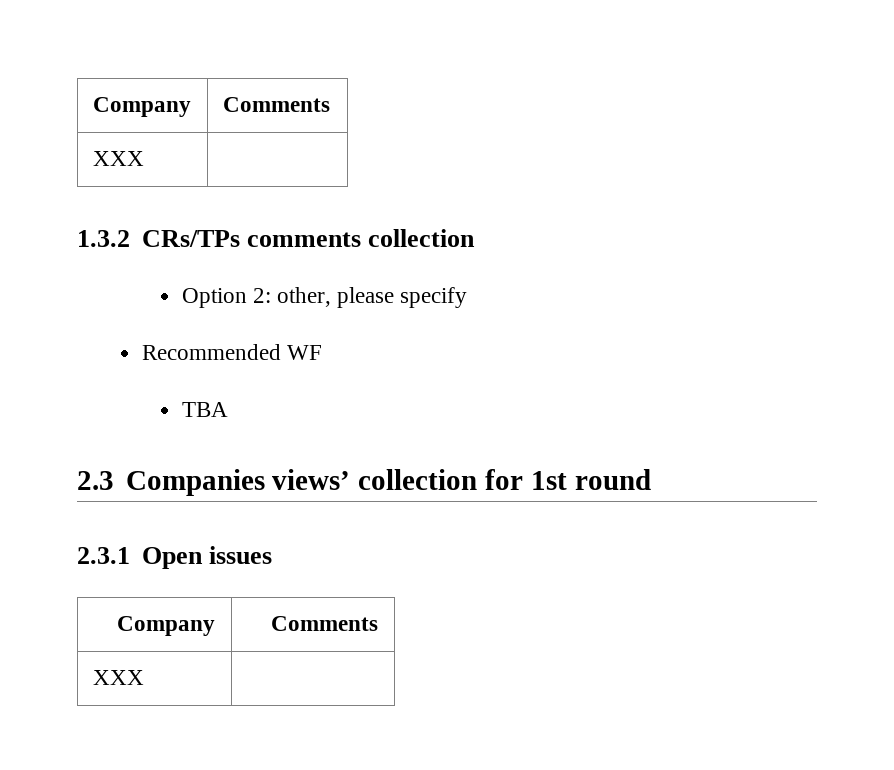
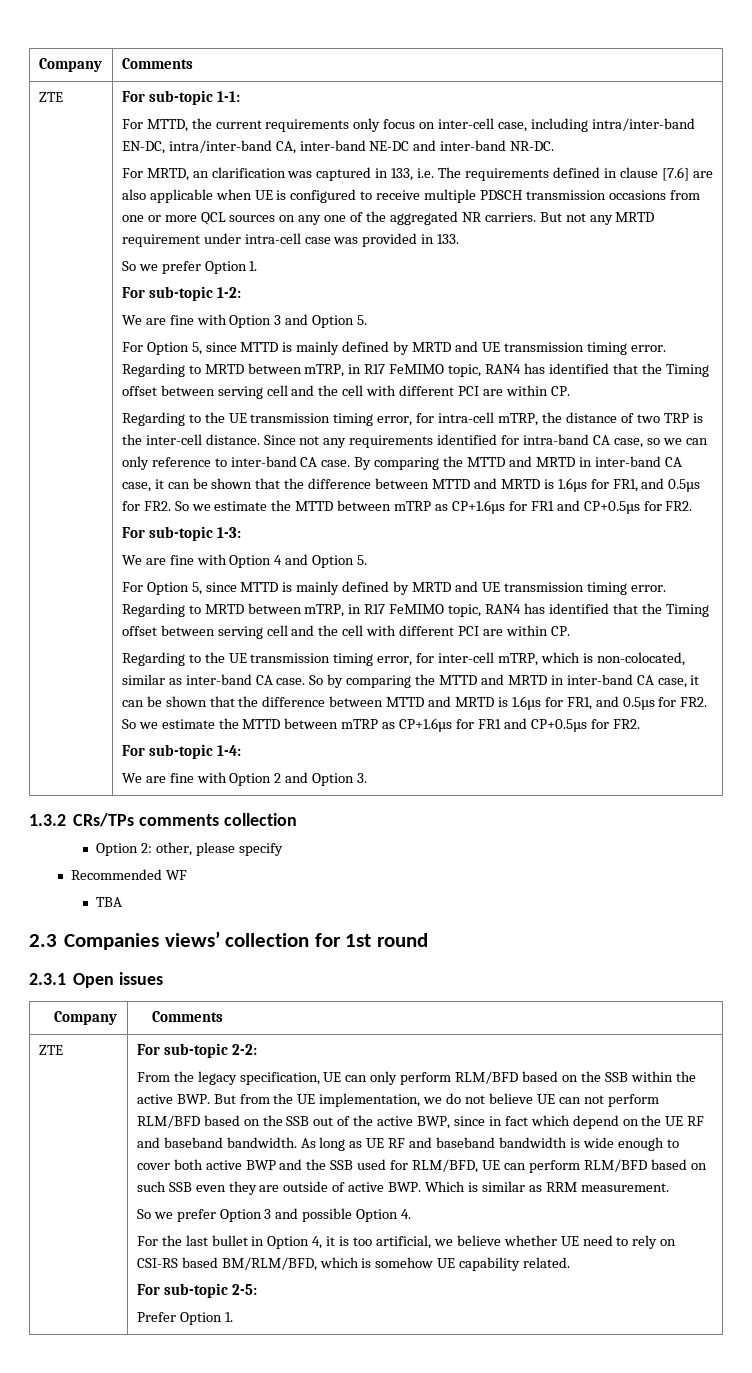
[92,97,191,117] [222,97,330,112] [92,151,144,166] Company | Comments // XXX | -> [38,58,102,72] [121,58,193,69] [38,92,63,102] [121,90,240,105] [121,118,695,132] [121,140,555,154] [121,167,713,181] [121,189,700,203] [121,211,655,225] [121,233,460,247] [121,261,258,274] [121,286,241,301] [121,314,368,328] [121,341,666,355] [121,363,709,377] [121,385,570,399] [121,412,703,426] [121,434,708,448] [121,456,682,470] [121,478,701,492] [121,500,693,514] [121,526,241,541] [121,554,368,568] [121,581,666,595] [121,603,709,617] [121,625,570,639] [121,652,685,666] [121,674,700,688] [121,696,708,710] [121,718,640,732] [121,744,241,759] [121,772,368,786] Company | Comments // ZTE | For sub-topic 1-1: // For MTTD, the current requirements only focus on inter-cell case, including intra/inter-band EN-DC, intra/inter-band CA, inter-band NE-DC and inter-band NR-DC. // For MRTD, an clarification was captured in 133, i.e. The requirements defined in clause [7.6] are also applicable when UE is configured to receive multiple PDSCH transmission occasions from one or more QCL sources on any one of the aggregated NR carriers. But not any MRTD requirement under intra-cell case was provided in 133. // So we prefer Option 1. // For sub-topic 1-2: // We are fine with Option 3 and Option 5. // For Option 5, since MTTD is mainly defined by MRTD and UE transmission timing error. Regarding to MRTD between mTRP, in R17 FeMIMO topic, RAN4 has identified that the Timing offset between serving cell and the cell with different PCI are within CP. // Regarding to the UE transmission timing error, for intra-cell mTRP, the distance of two TRP is the inter-cell distance. Since not any requirements identified for intra-band CA case, so we can only reference to inter-band CA case. By comparing the MTTD and MRTD in inter-band CA case, it can be shown that the difference between MTTD and MRTD is 1.6µs for FR1, and 0.5µs for FR2. So we estimate the MTTD between mTRP as CP+1.6µs for FR1 and CP+0.5µs for FR2. // For sub-topic 1-3: // We are fine with Option 4 and Option 5. // For Option 5, since MTTD is mainly defined by MRTD and UE transmission timing error. Regarding to MRTD between mTRP, in R17 FeMIMO topic, RAN4 has identified that the Timing offset between serving cell and the cell with different PCI are within CP. // Regarding to the UE transmission timing error, for inter-cell mTRP, which is non-colocated, similar as inter-band CA case. So by comparing the MTTD and MRTD in inter-band CA case, it can be shown that the difference between MTTD and MRTD is 1.6µs for FR1, and 0.5µs for FR2. So we estimate the MTTD between mTRP as CP+1.6µs for FR1 and CP+0.5µs for FR2. // For sub-topic 1-4: // We are fine with Option 2 and Option 3.
[92,670,144,685] XXX | -> [38,1045,63,1055] [136,1043,257,1058] [136,1071,696,1085] [136,1093,659,1107] [136,1115,705,1129] [136,1137,679,1151] [136,1159,707,1173] [136,1181,669,1195] [136,1208,412,1222] [136,1235,677,1249] [136,1257,571,1271] [136,1283,257,1298] [136,1312,233,1325] ZTE | For sub-topic 2-2: // From the legacy specification, UE can only perform RLM/BFD based on the SSB within the active BWP. But from the UE implementation, we do not believe UE can not perform RLM/BFD based on the SSB out of the active BWP, since in fact which depend on the UE RF and baseband bandwidth. As long as UE RF and baseband bandwidth is wide enough to cover both active BWP and the SSB used for RLM/BFD, UE can perform RLM/BFD based on such SSB even they are outside of active BWP. Which is similar as RRM measurement. // So we prefer Option 3 and possible Option 4. // For the last bullet in Option 4, it is too artificial, we believe whether UE need to rely on CSI-RS based BM/RLM/BFD, which is somehow UE capability related. // For sub-topic 2-5: // Prefer Option 1.

